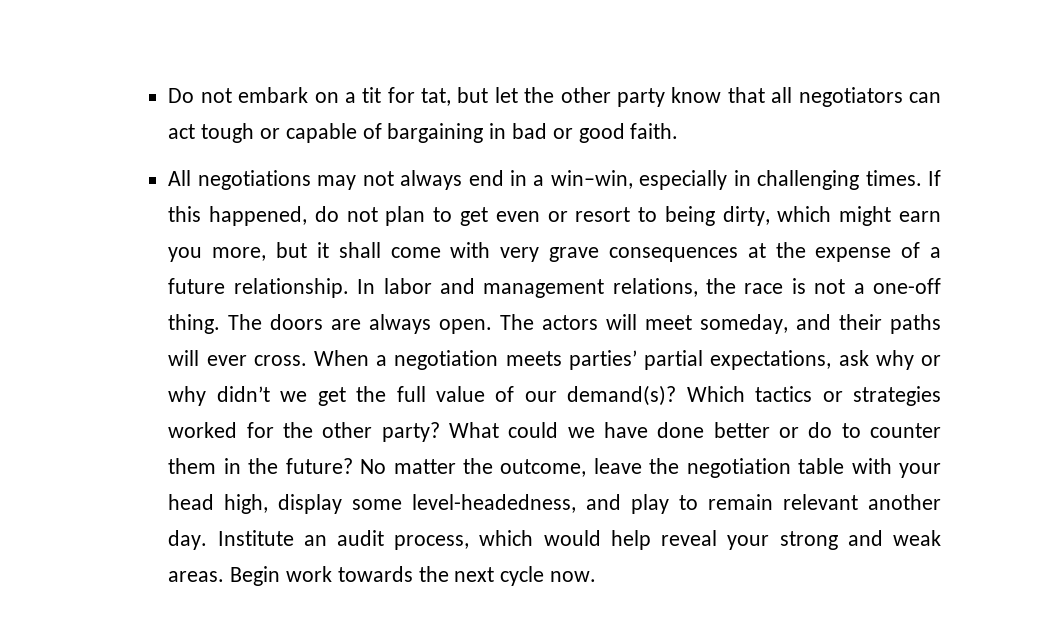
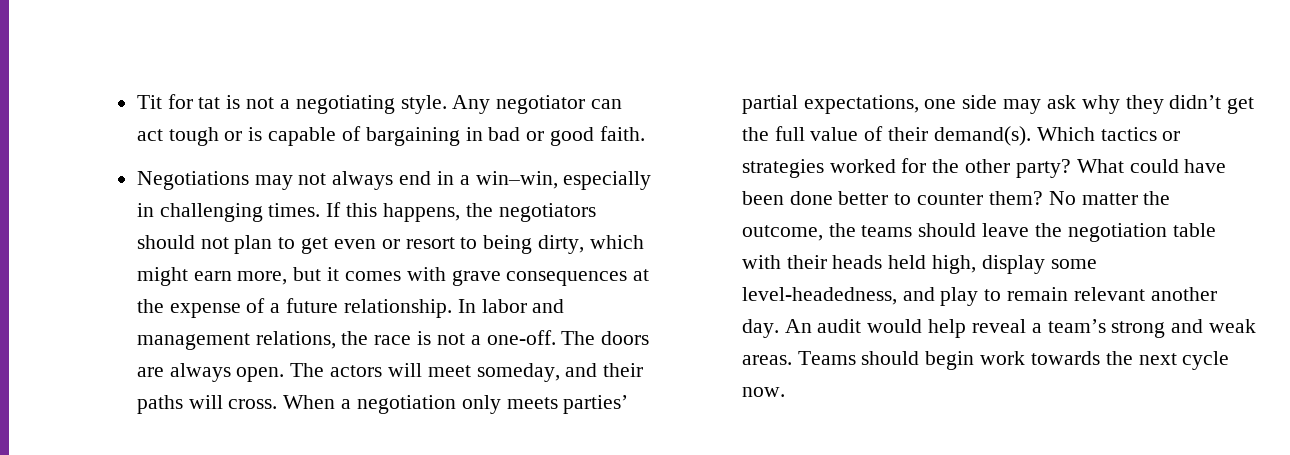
[168,87,903,107] Do not embark on a tit for tat, but let the other party know that all negotiators -> [136,94,586,114] Tit for tat is not a negotiating style. Any negotiator
(280, 133) none -> [248,127,263,141] is
[168,170,311,190] All negotiations -> [136,171,249,190] Negotiations
[209,206,339,226] happened, do -> [382,203,596,222] [136,235,195,249] happens, the negotiators should
[168,247,203,262] you -> (232, 276) none
[338,242,540,262] shall come with very -> [344,267,446,281] comes with
[873,278,941,294] [168,314,221,334] one-off thing. -> [486,330,556,345] one-off.
[206,355,247,366] ever -> (223, 402) none
(499, 360) none -> [461,395,501,414] only
[838,350,941,370] [168,386,308,406] ask why or why didn’t we -> [924,95,1222,114] one side may ask why they didn’t
[524,385,677,406] our demand(s)? -> [888,126,1031,146] their demand(s).
[567,422,941,438] [168,458,353,474] we have done better or do to counter them in the future? -> [1184,159,1227,173] [741,191,1043,205] have been done better to counter them?
(587, 468) none -> [828,223,977,237] the teams should
[898,463,941,478] [168,494,215,510] your head -> [786,255,927,269] their heads held
[217,530,534,550] Institute an audit process, which -> [784,319,862,333] An audit
[727,535,770,550] your -> [1031,319,1106,333] a team’s
[230,566,281,586] Begin -> [797,351,975,370] Teams should begin

